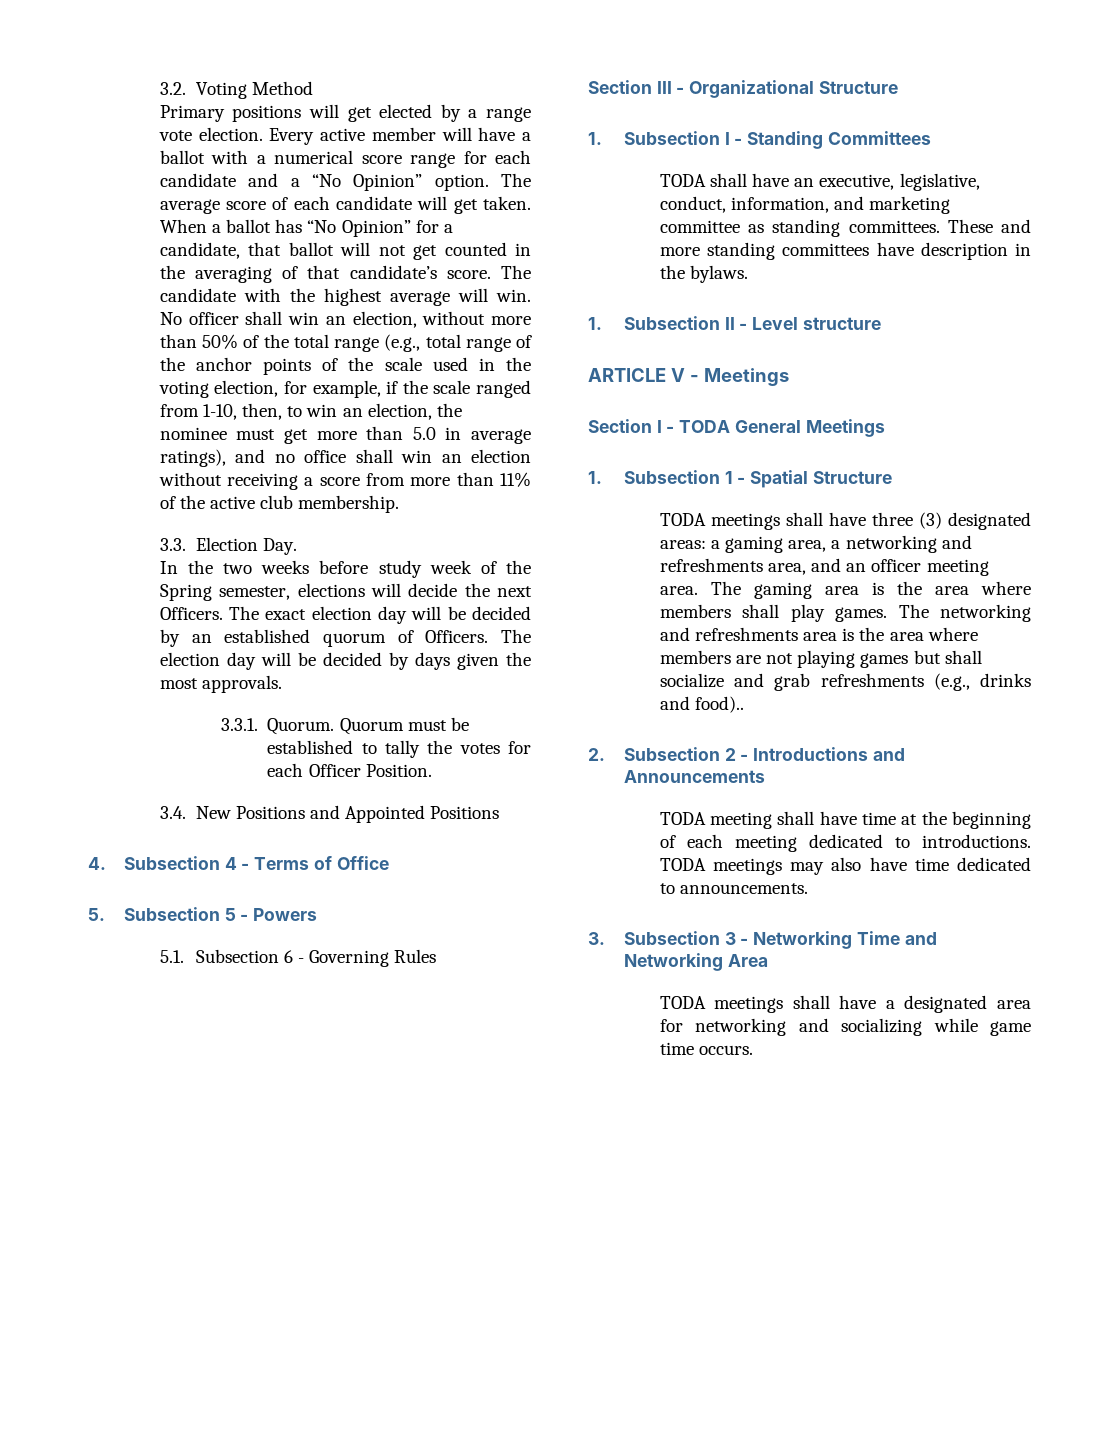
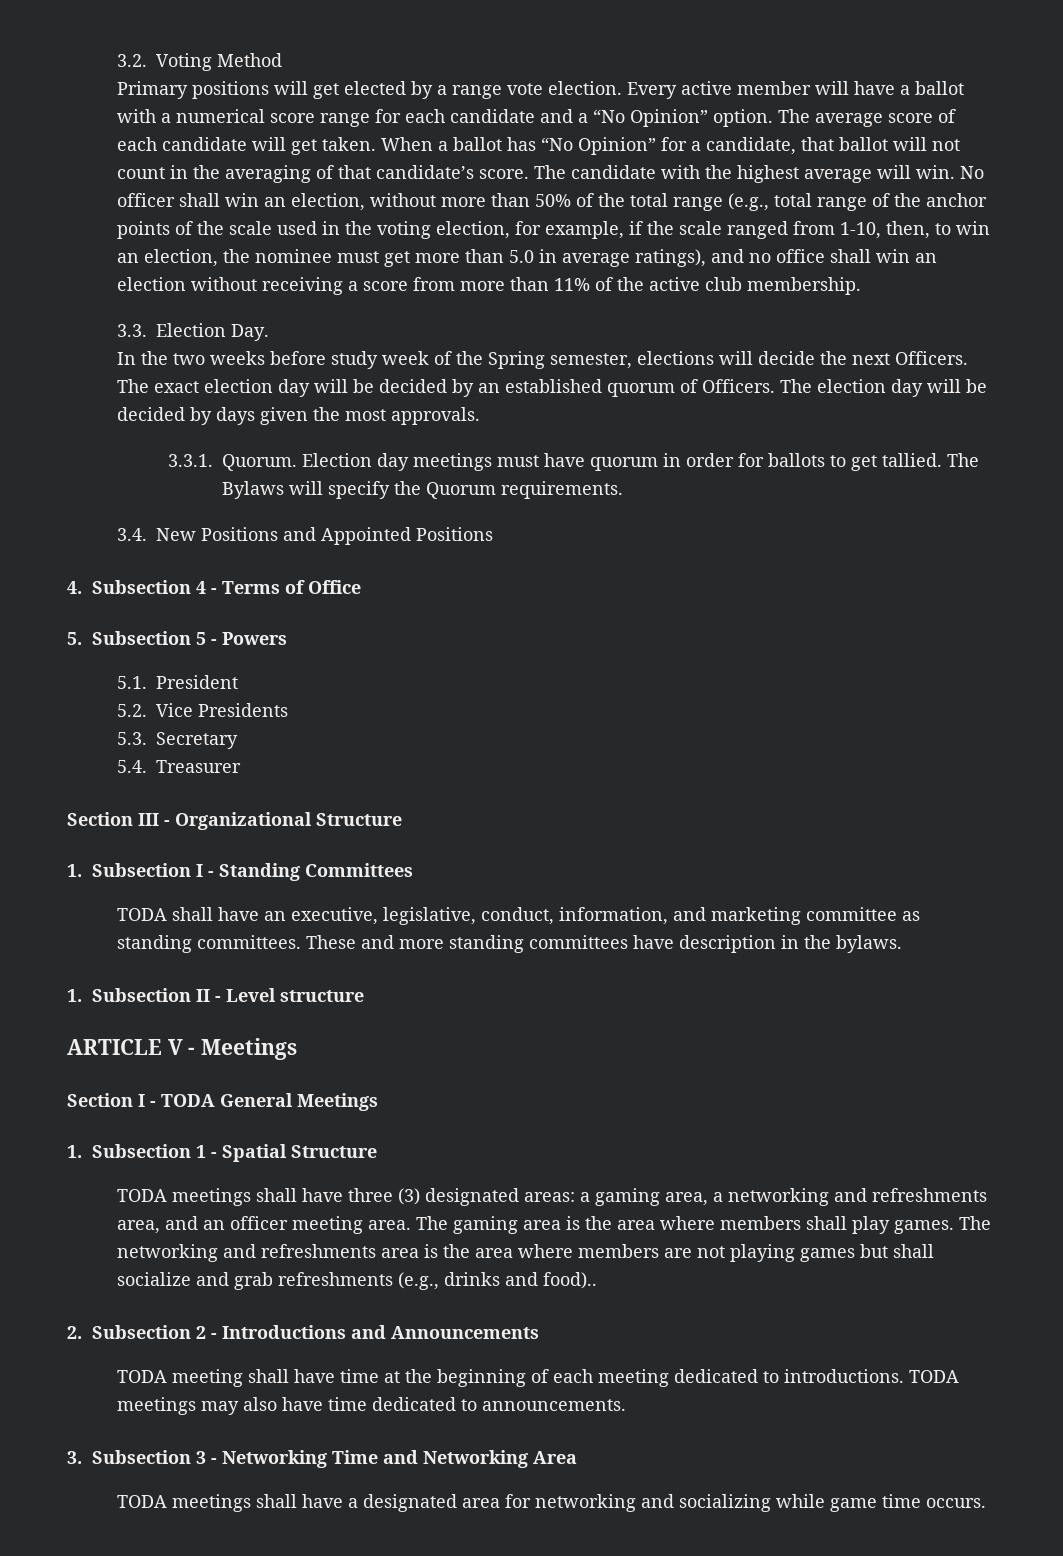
[413,242,507,260] get counted -> [117,167,166,179] count
[339,717,469,735] [267,740,531,758] [267,763,432,777] Quorum must be established to tally the votes for each Officer Position. -> [301,453,979,471] [221,481,623,499] Election day meetings must have quorum in order for ballots to get tallied. The Bylaws will specify the Quorum requirements.
[195,949,437,967] Subsection 6 - Governing Rules -> [156,675,239,689] [117,703,289,717] [117,732,239,749] [117,760,242,773] President // 5.2. Vice Presidents // 5.3. Secretary // 5.4. Treasurer

